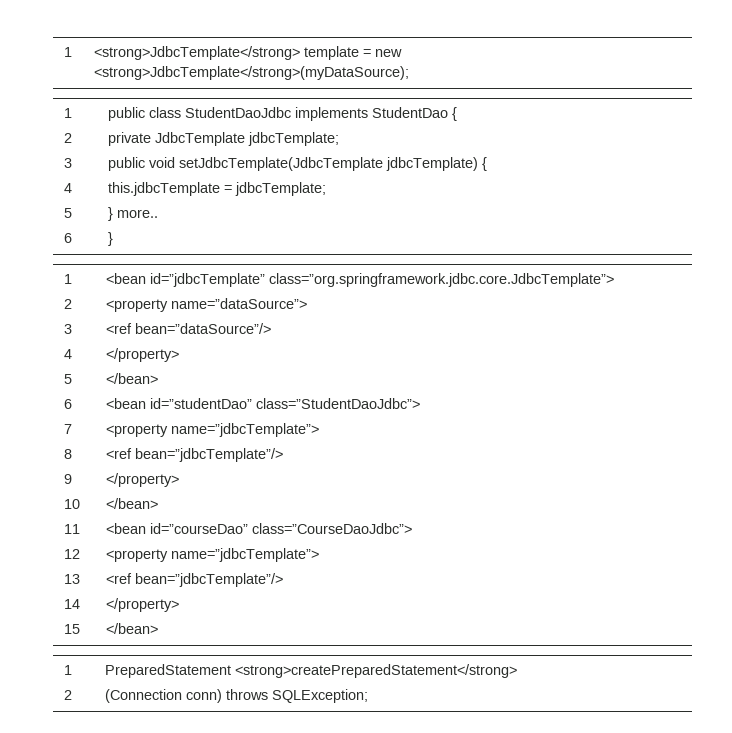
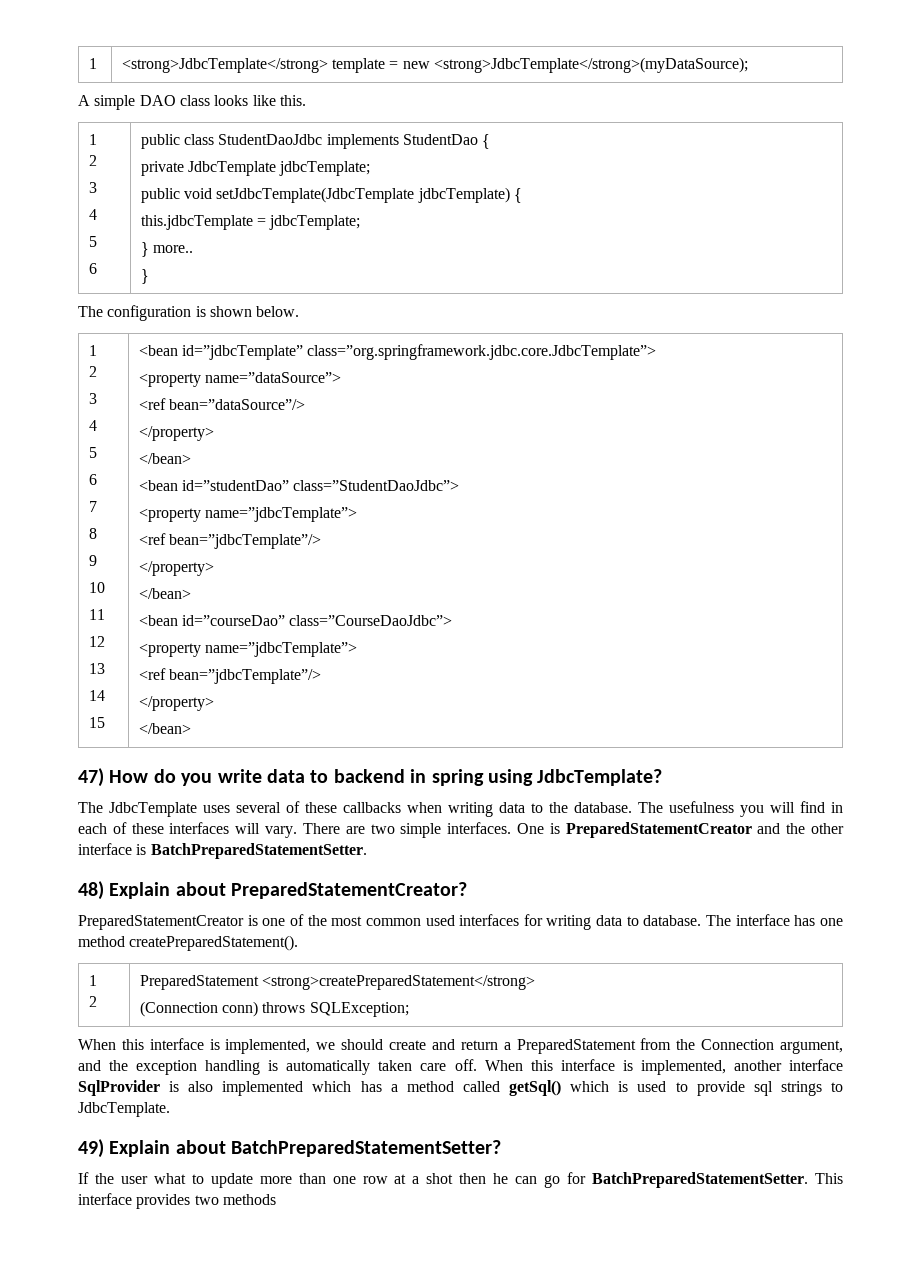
(409, 73) none -> [78,95,306,110] // A simple DAO class looks like this.
(113, 239) none -> [78,305,300,321] // The configuration is shown below.
(158, 628) none -> [78,768,663,787] [78,801,843,817] [78,822,844,838] [78,843,367,859] [78,881,468,900] [78,914,843,930] [78,935,299,951] // 47) How do you write data to backend in spring using JdbcTemplate? // The JdbcTemplate uses several of these callbacks when writing data to the database. The usefulness you will find in each of these interfaces will vary. There are two simple interfaces. One is PreparedStatementCreator and the other interface is BatchPreparedStatementSetter. // 48) Explain about PreparedStatementCreator? // PreparedStatementCreator is one of the most common used interfaces for writing data to database. The interface has one method createPreparedStatement().
(368, 696) none -> [78,1038,844,1054] [78,1059,844,1075] [78,1080,844,1096] [78,1102,170,1117] [78,1139,502,1158] [78,1172,843,1188] [78,1193,276,1209] // When this interface is implemented, we should create and return a PreparedStatement from the Connection argument, and the exception handling is automatically taken care off. When this interface is implemented, another interface SqlProvider is also implemented which has a method called getSql() which is used to provide sql strings to JdbcTemplate. // 49) Explain about BatchPreparedStatementSetter? // If the user what to update more than one row at a shot then he can go for BatchPreparedStatementSetter. This interface provides two methods

